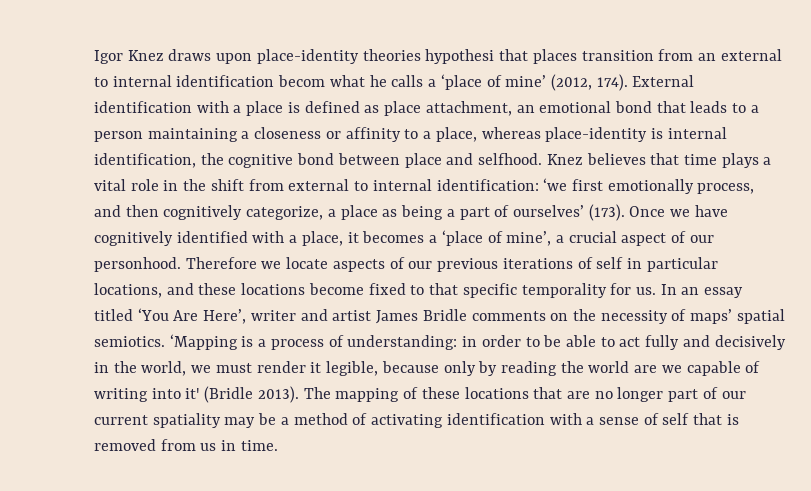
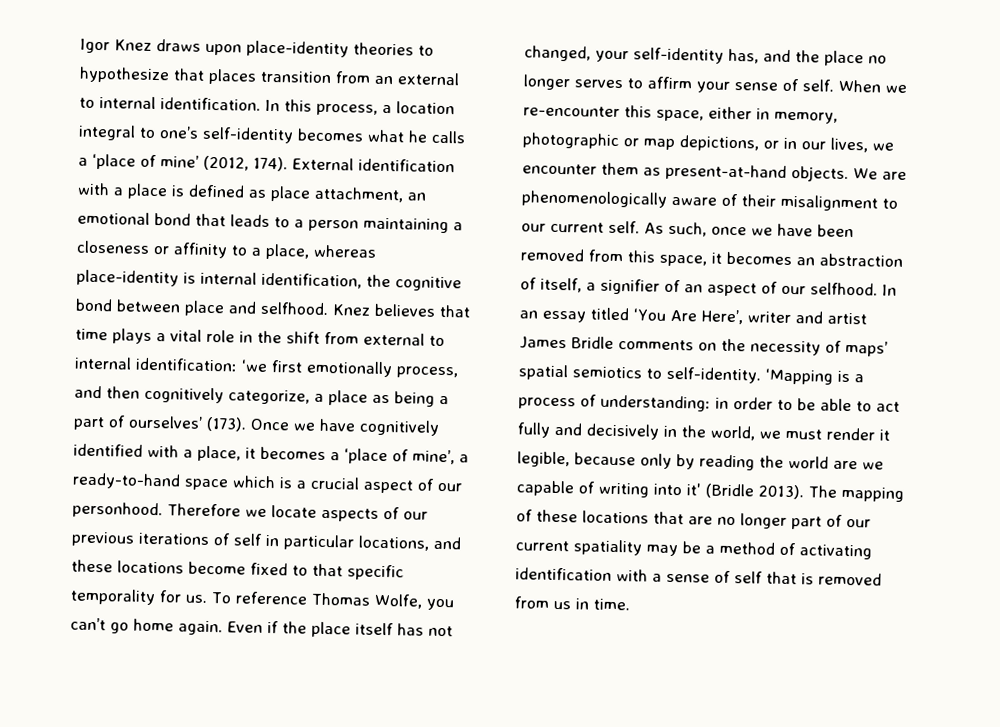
[425,49,495,64] hypothesi -> [418,45,434,56] [79,66,170,84] to hypothesize
[176,75,326,87] identification becom -> [160,97,455,116] [78,124,364,144] identification. In this process, a location integral to one’s self-identity becomes
(564, 239) none -> [72,472,306,491] ready-to-hand space which is a
(656, 291) none -> [211,591,454,611] [70,617,453,638] [524,45,887,67] [523,74,907,93] [523,105,838,124] [522,132,894,153] [522,162,907,182] [521,190,898,212] [521,220,854,238] [520,248,903,267] [520,277,878,297] To reference Thomas Wolfe, you can’t go home again. Even if the place itself has not changed, your self-identity has, and the place no longer serves to affirm your sense of self. When we re-encounter this space, either in memory, photographic or map depictions, or in our lives, we encounter them as present-at-hand objects. We are phenomenologically aware of their misalignment to our current self. As such, once we have been removed from this space, it becomes an abstraction of itself, a signifier of an aspect of our selfhood.
[94,336,165,347] semiotics. -> [572,366,761,384] semiotics to self-identity.

